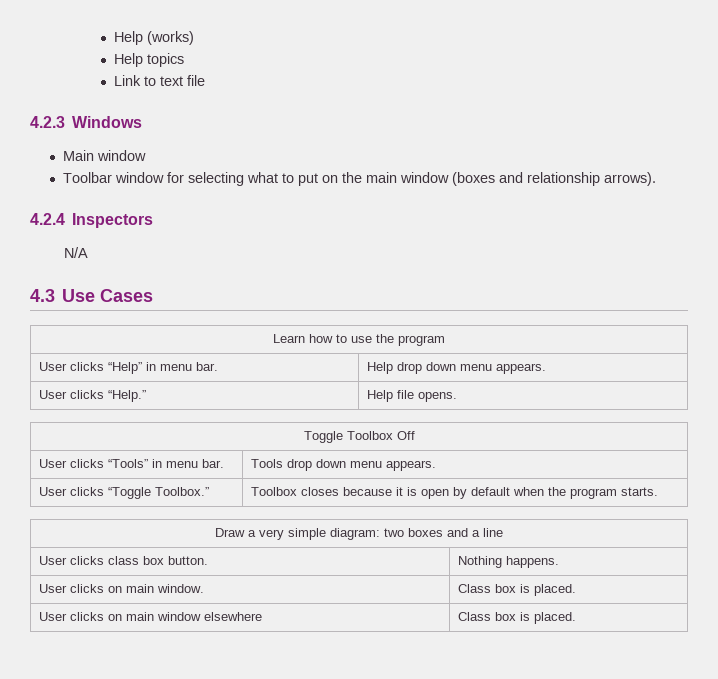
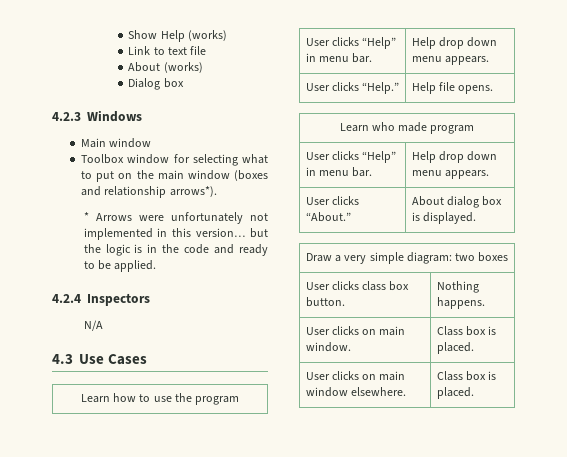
(114, 38) none -> [128,30,158,39] Show
[114,53,185,67] // Help topics -> (227, 35) none
(206, 80) none -> [128,62,203,73] [128,78,184,90] // About (works) // Dialog box
[63,172,113,183] Toolbar -> [81,154,125,164] Toolbox
[604,172,657,186] arrows). -> [169,186,217,197] [83,212,268,224] [83,228,268,240] [83,244,268,256] [83,260,157,272] arrows*). // * Arrows were unfortunately not implemented in this version… but the logic is in the code and ready to be applied.
[303,431,415,443] [38,459,224,468] [250,459,436,471] [38,487,209,499] [250,487,658,499] Toggle Toolbox Off // User clicks “Tools” in menu bar. | Tools drop down menu appears. // User clicks “Toggle Toolbox.” | Toolbox closes because it is open by default when the program starts. -> [339,122,475,134] [305,151,397,163] [305,167,373,177] [411,151,498,163] [411,170,489,179] [305,196,359,205] [305,212,351,222] [411,196,503,208] [411,212,476,224] Learn who made program // User clicks “Help” in menu bar. | Help drop down menu appears. // User clicks “About.” | About dialog box is displayed.
[447,528,503,537] and a line -> (509, 257) none
[203,612,262,621] elsewhere -> [350,387,406,396] elsewhere.

